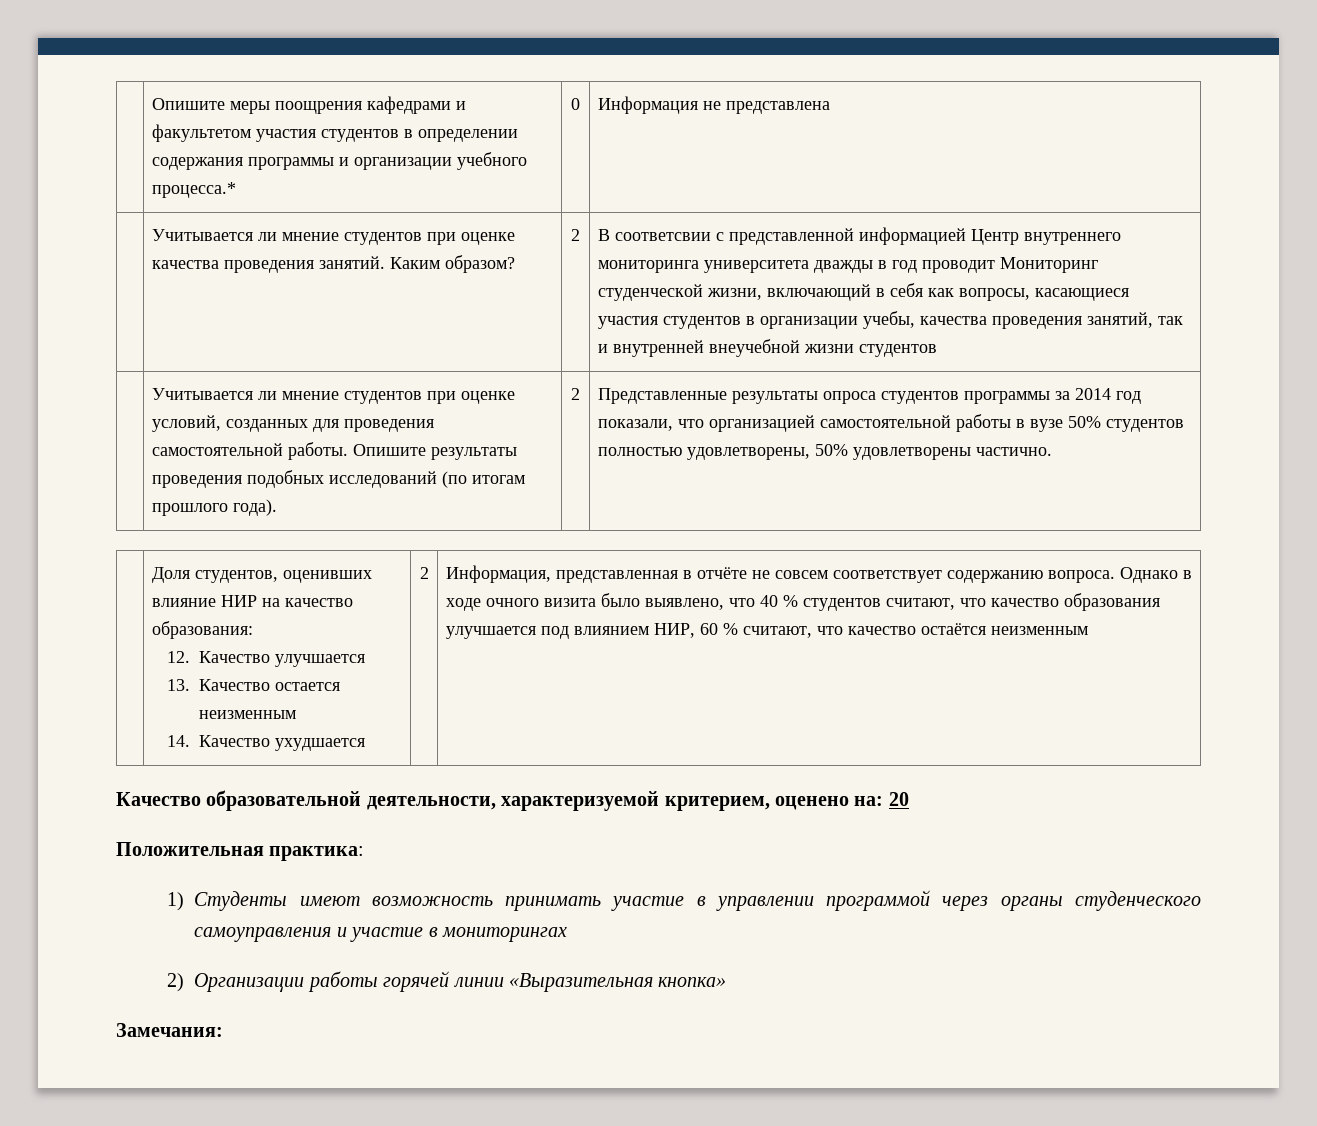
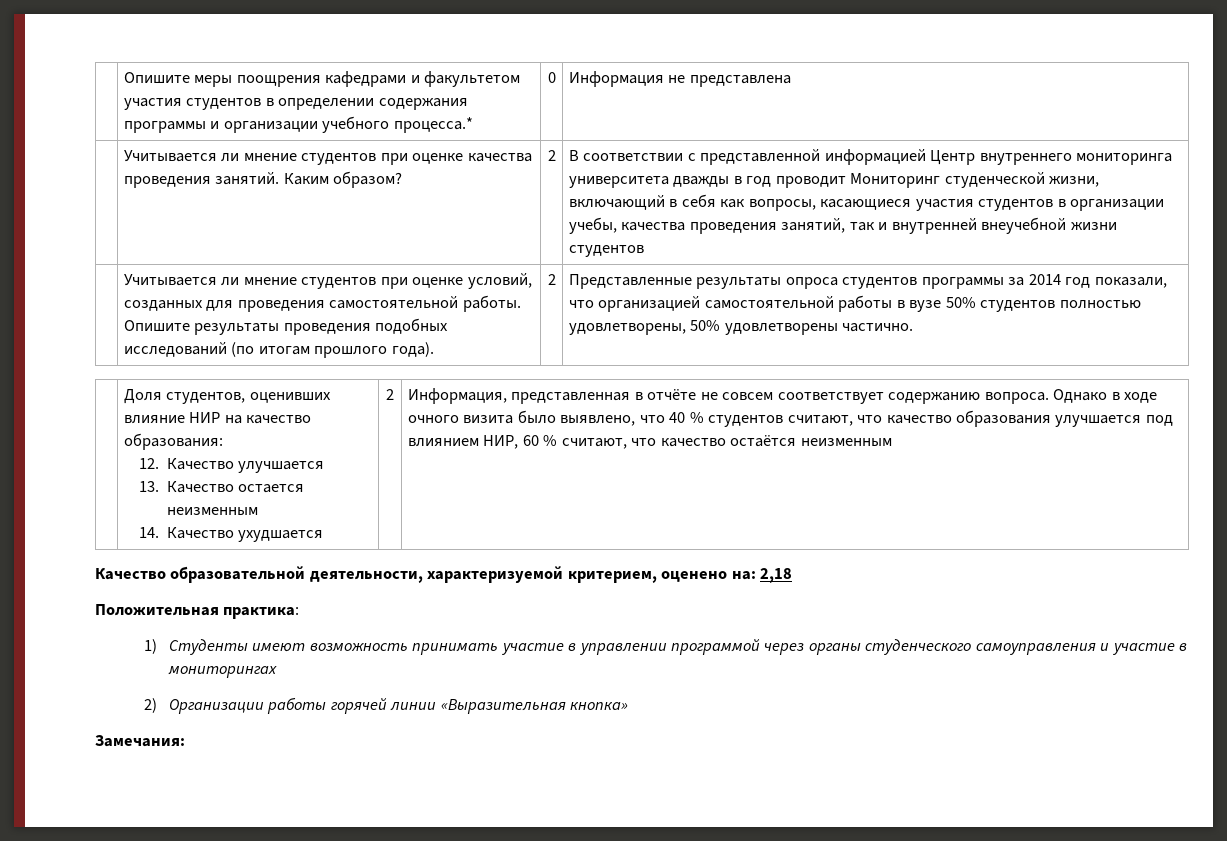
[614,232,711,241] соответсвии -> [583,153,684,161] соответствии
[888,792,909,806] 20 -> [760,568,793,583] 2,18

